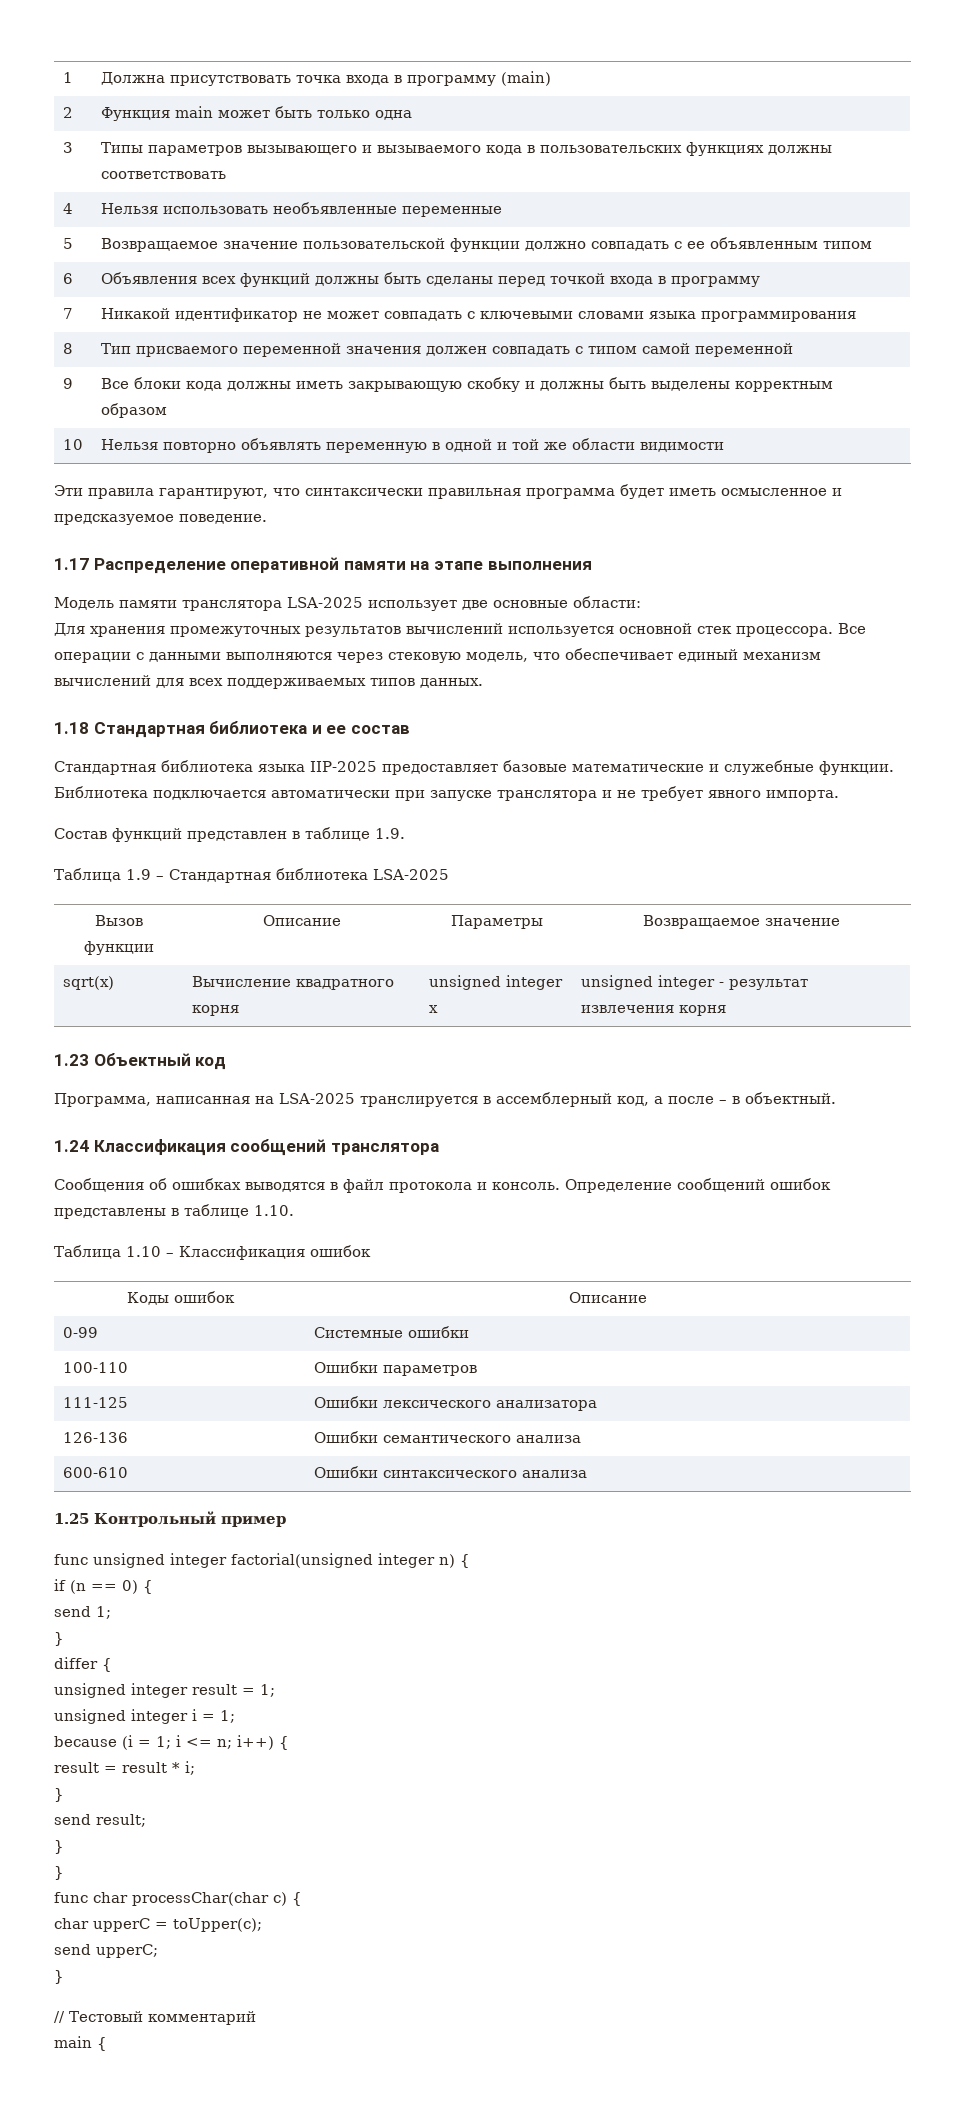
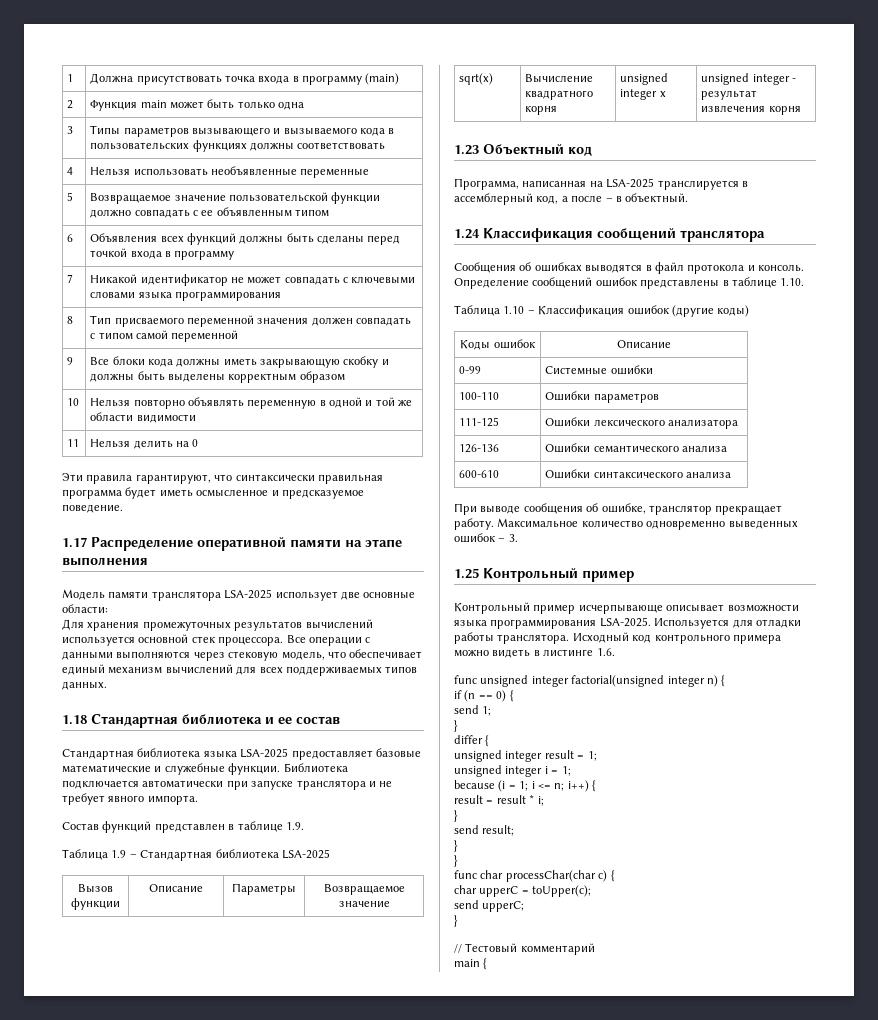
(724, 447) none -> [67,439,80,447] [90,439,199,449] // 11 | Нельзя делить на 0
[310,761,377,772] IIP-2025 -> [240,748,289,758] LSA-2025
(371, 1251) none -> [671,305,750,317] (другие коды)
[54,1511,286,1527] 1.25 Контрольный пример -> [454,503,783,515] [454,518,798,530] [454,533,518,543] [454,568,634,582] [454,602,799,614] [454,617,801,629] [454,632,781,644] [454,648,615,658] При выводе сообщения об ошибке, транслятор прекращает работу. Максимальное количество одновременно выведенных ошибок – 3. // 1.25 Контрольный пример // Контрольный пример исчерпывающе описывает возможности языка программирования LSA-2025. Используется для отладки работы транслятора. Исходный код контрольного примера можно видеть в листинге 1.6.

